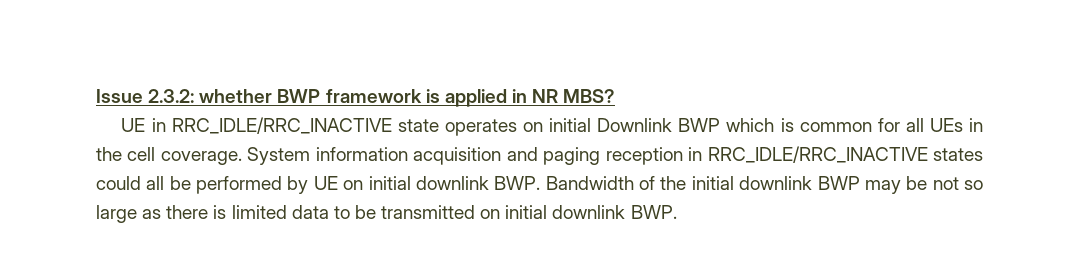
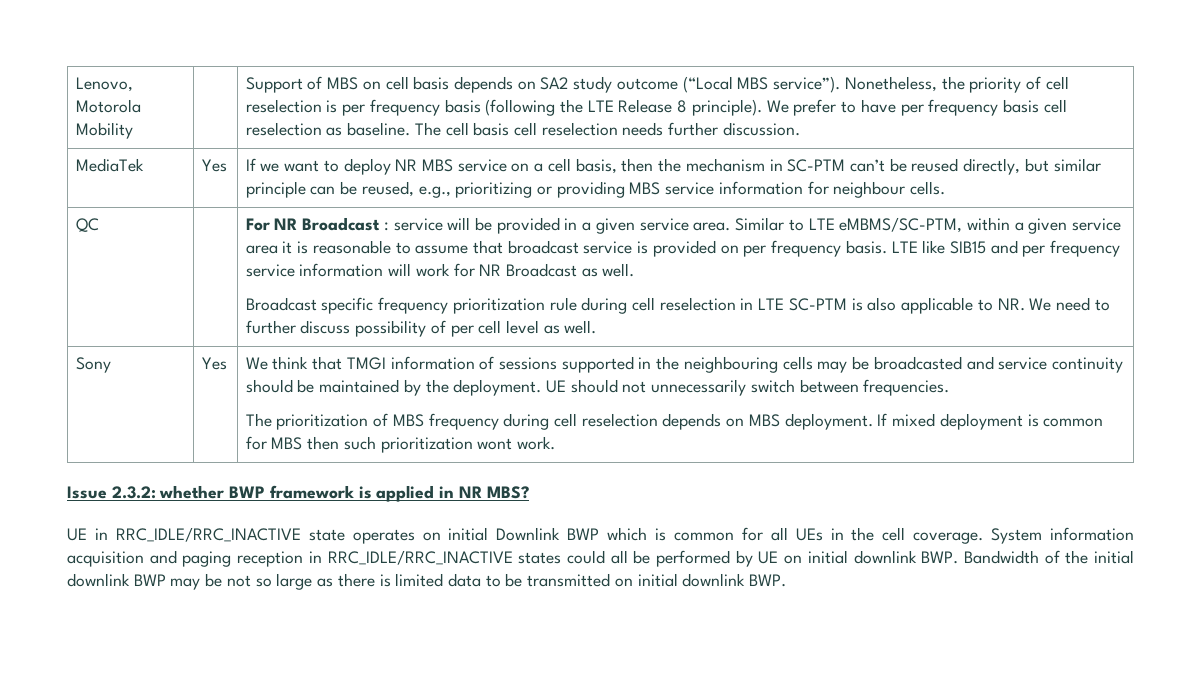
(96, 96) none -> [75,77,133,92] [75,99,141,113] [75,122,133,139] [245,76,1069,93] [245,99,1067,116] [245,122,800,136] [75,158,144,172] [201,159,227,172] [245,158,1101,175] [245,181,946,198] [75,218,99,232] [245,217,1122,234] [245,240,1121,257] [245,263,635,277] [245,297,1110,314] [245,320,597,337] [75,357,111,373] [201,357,227,370] [245,356,1123,373] [245,379,950,396] [245,413,1104,430] [245,436,556,453] Lenovo, Motorola Mobility | | Support of MBS on cell basis depends on SA2 study outcome (“Local MBS service”). Nonetheless, the priority of cell reselection is per frequency basis (following the LTE Release 8 principle). We prefer to have per frequency basis cell reselection as baseline. The cell basis cell reselection needs further discussion. // MediaTek | Yes | If we want to deploy NR MBS service on a cell basis, then the mechanism in SC-PTM can’t be reused directly, but similar principle can be reused, e.g., prioritizing or providing MBS service information for neighbour cells. // QC | | For NR Broadcast : service will be provided in a given service area. Similar to LTE eMBMS/SC-PTM, within a given service area it is reasonable to assume that broadcast service is provided on per frequency basis. LTE like SIB15 and per frequency service information will work for NR Broadcast as well. // Broadcast specific frequency prioritization rule during cell reselection in LTE SC-PTM is also applicable to NR. We need to further discuss possibility of per cell level as well. // Sony | Yes | We think that TMGI information of sessions supported in the neighbouring cells may be broadcasted and service continuity should be maintained by the deployment. UE should not unnecessarily switch between frequencies. // The prioritization of MBS frequency during cell reselection depends on MBS deployment. If mixed deployment is common for MBS then such prioritization wont work. //

